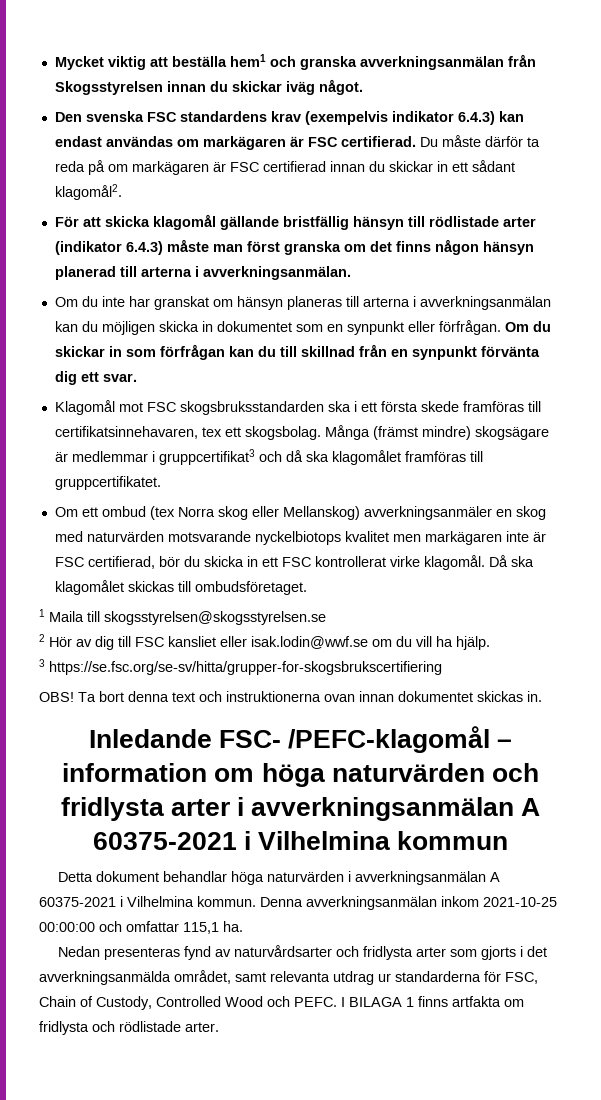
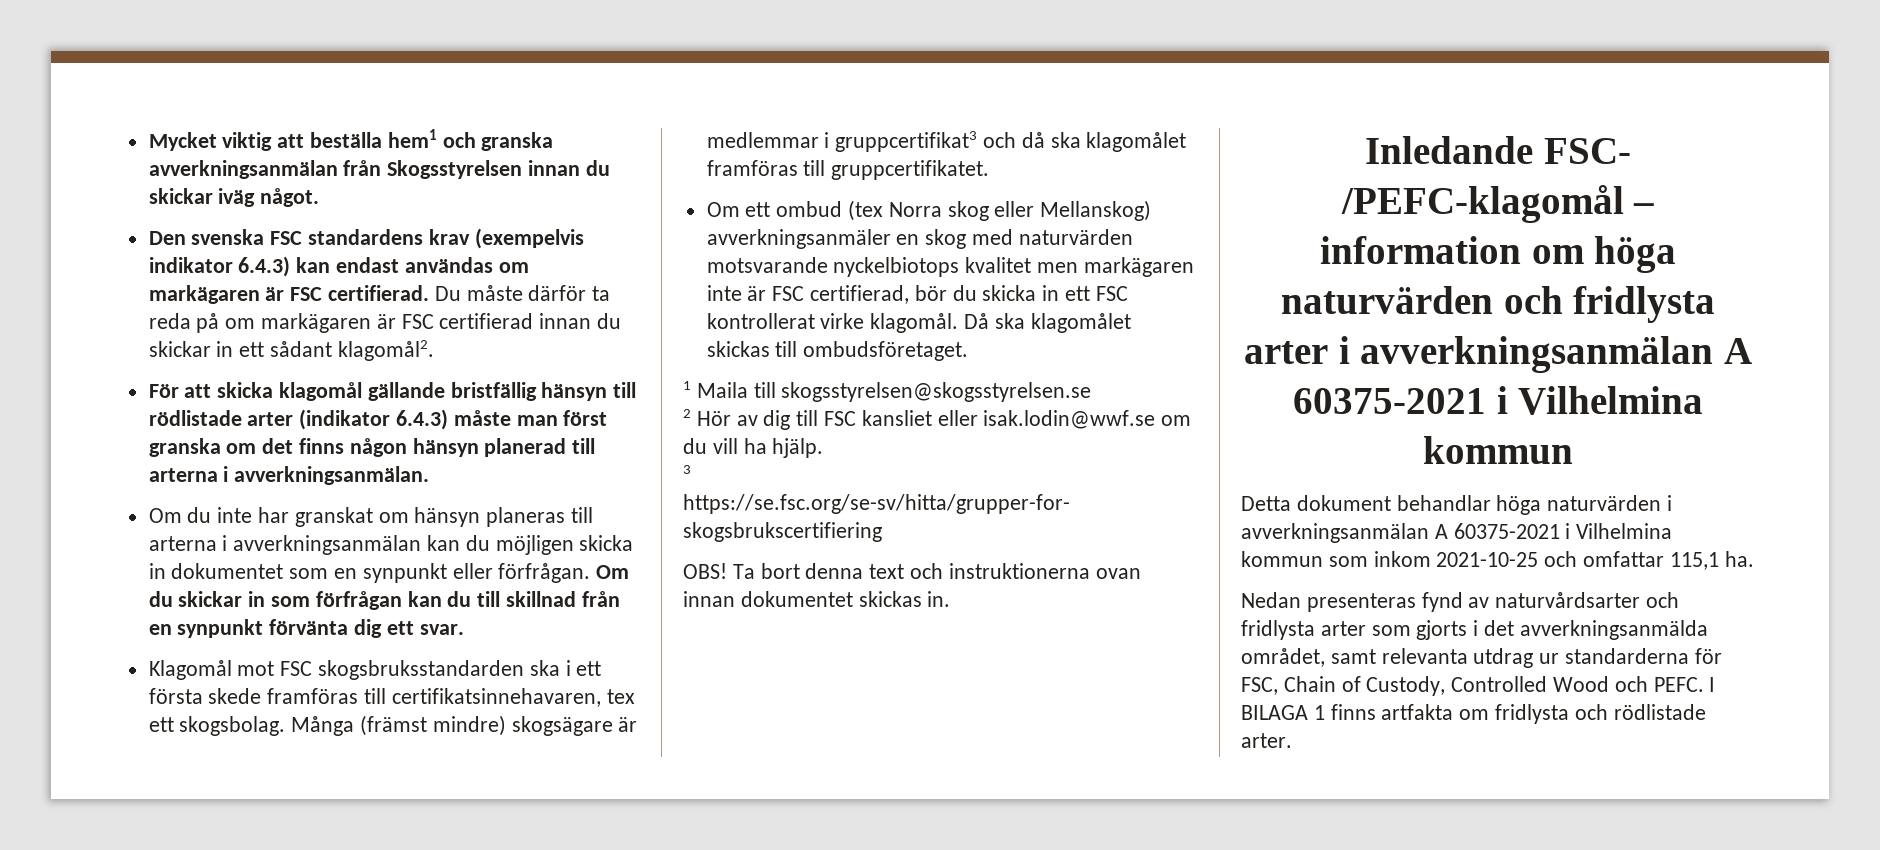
[197,896,437,910] kommun. Denna avverkningsanmälan -> [1241,551,1368,567] kommun som
[39,922,95,932] 00:00:00 -> (1539, 559) none

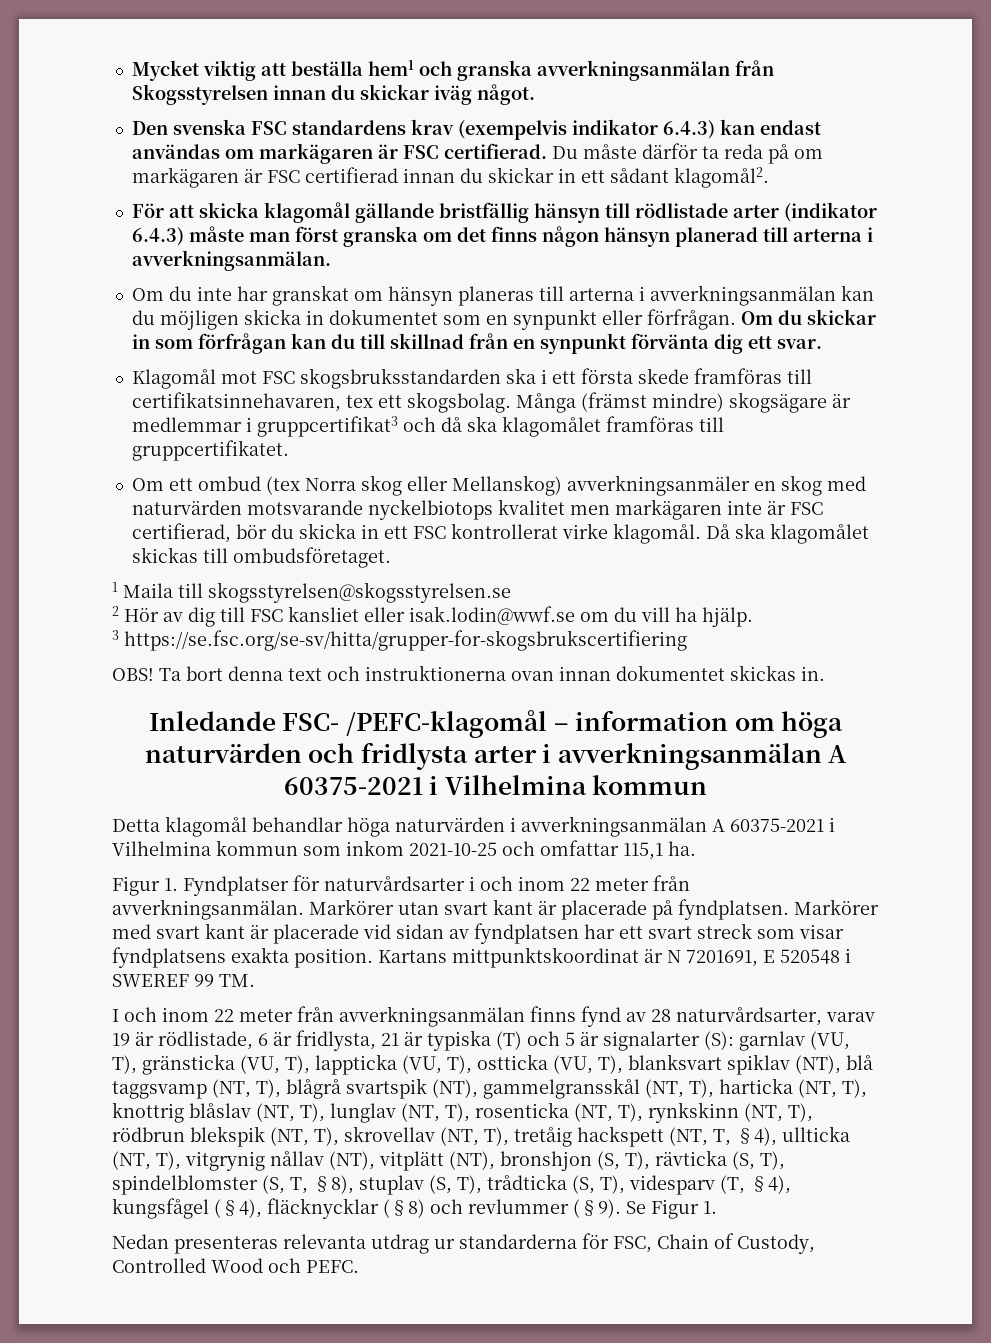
[1296,495,1391,511] dokument -> [165,816,247,837] klagomål
[1241,592,1680,612] [1241,620,1708,640] [1241,648,1376,667] Nedan presenteras fynd av naturvårdsarter och fridlysta arter som gjorts i det avverkningsanmälda området, samt -> [112,875,690,896] [112,899,879,920] [112,923,844,944] [112,947,851,968] [112,974,255,987] [112,1006,875,1027] [112,1030,850,1051] [112,1054,873,1075] [112,1078,867,1099] [112,1102,813,1123] [112,1126,850,1147] [112,1150,785,1171] [112,1174,791,1195] [112,1198,717,1219] [112,1234,278,1254] Figur 1. Fyndplatser för naturvårdsarter i och inom 22 meter från avverkningsanmälan. Markörer utan svart kant är placerade på fyndplatsen. Markörer med svart kant är placerade vid sidan av fyndplatsen har ett svart streck som visar fyndplatsens exakta position. Kartans mittpunktskoordinat är N 7201691, E 520548 i SWEREF 99 TM. // I och inom 22 meter från avverkningsanmälan finns fynd av 28 naturvårdsarter, varav 19 är rödlistade, 6 är fridlysta, 21 är typiska (T) och 5 är signalarter (S): garnlav (VU, T), gränsticka (VU, T), lappticka (VU, T), ostticka (VU, T), blanksvart spiklav (NT), blå taggsvamp (NT, T), blågrå svartspik (NT), gammelgransskål (NT, T), harticka (NT, T), knottrig blåslav (NT, T), lunglav (NT, T), rosenticka (NT, T), rynkskinn (NT, T), rödbrun blekspik (NT, T), skrovellav (NT, T), tretåig hackspett (NT, T, §4), ullticka (NT, T), vitgrynig nållav (NT), vitplätt (NT), bronshjon (S, T), rävticka (S, T), spindelblomster (S, T, §8), stuplav (S, T), trådticka (S, T), videsparv (T, §4), kungsfågel (§4), fläcknycklar (§8) och revlummer (§9). Se Figur 1. // Nedan presenteras
[1709,677,1716,692] [1241,704,1706,724] [1241,733,1292,748] I BILAGA 1 finns artfakta om fridlysta och rödlistade arter. -> (359, 1266) none

